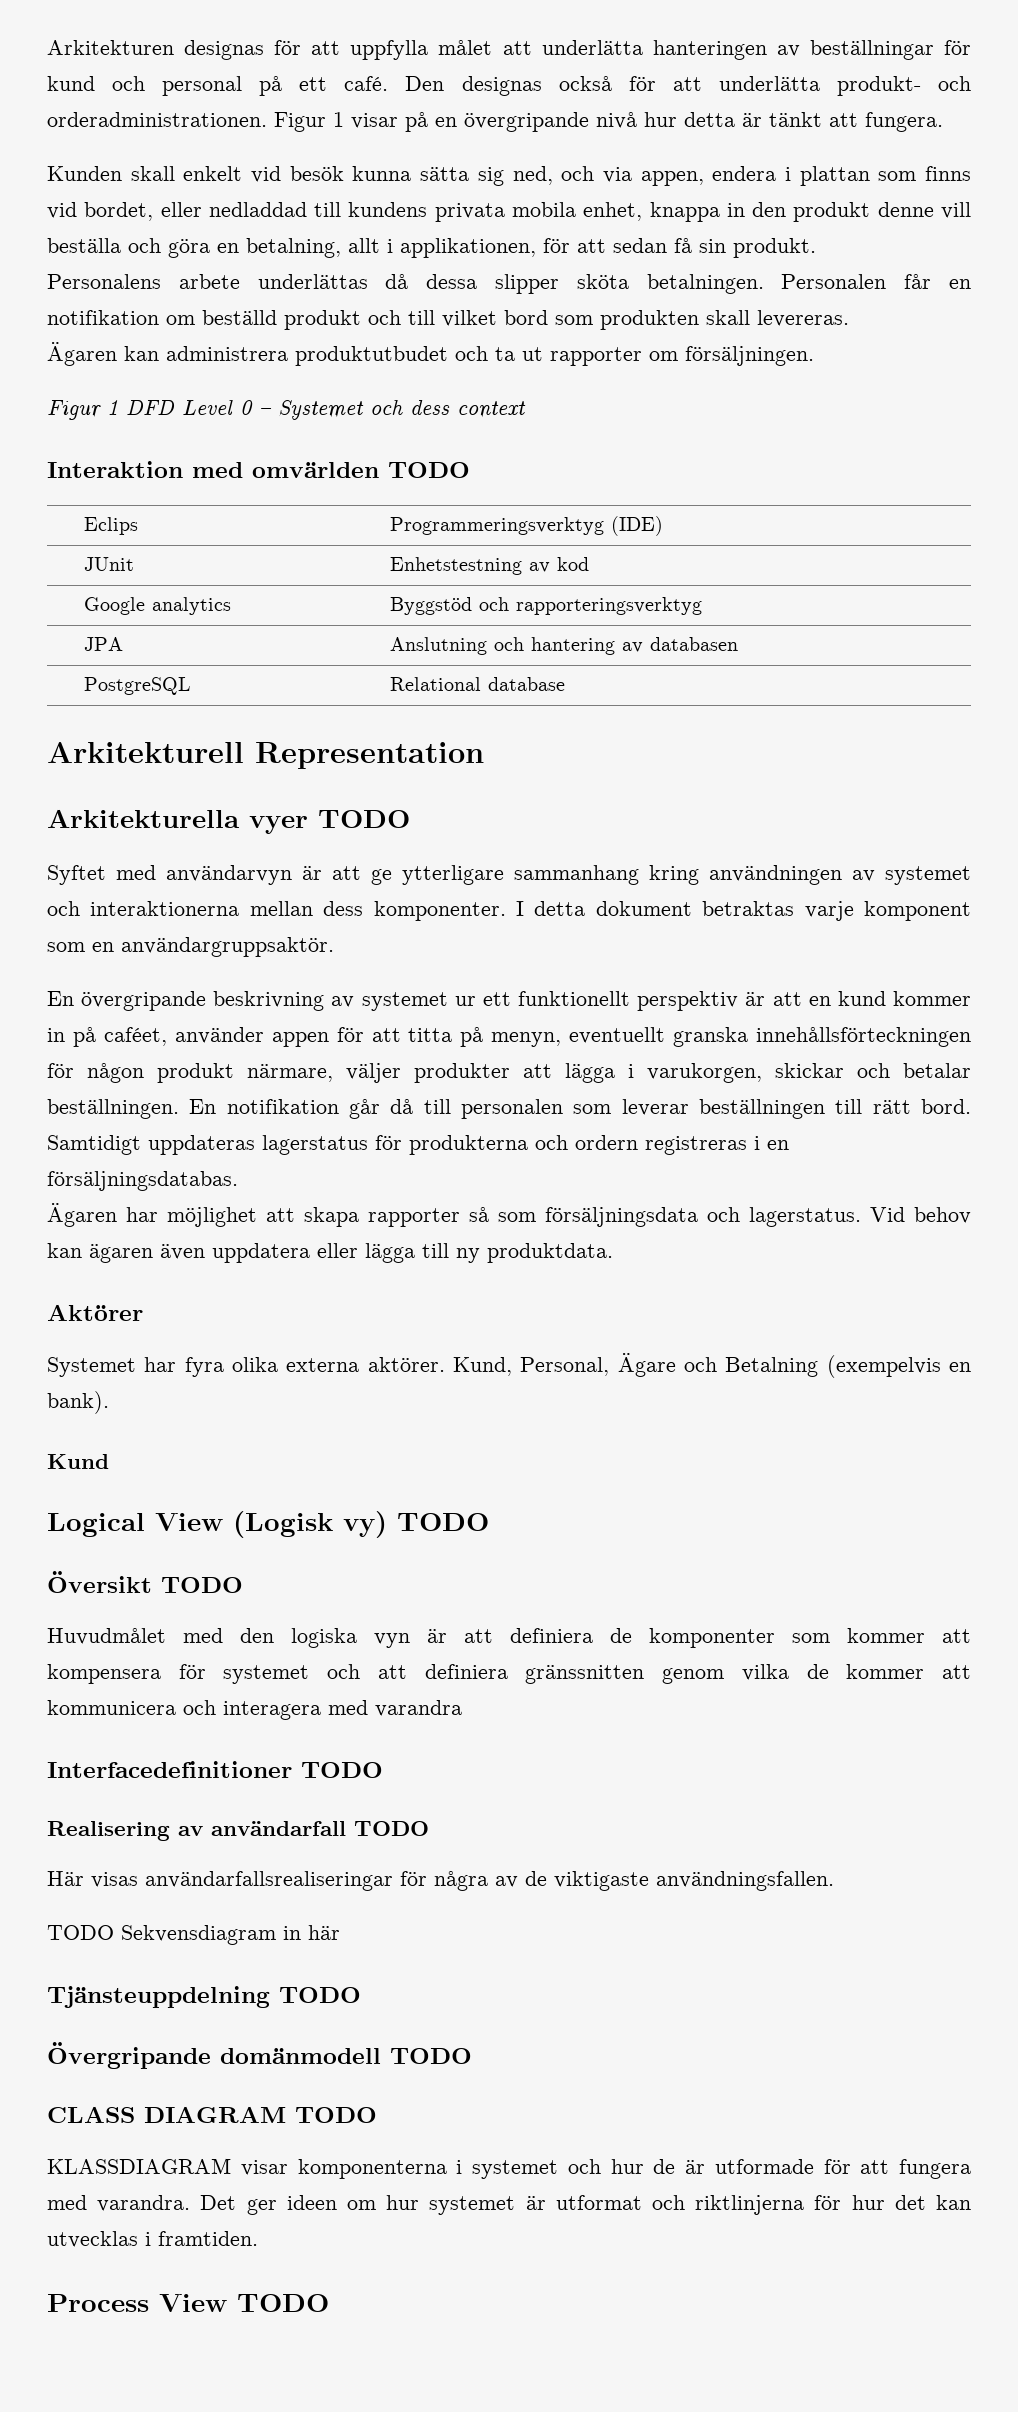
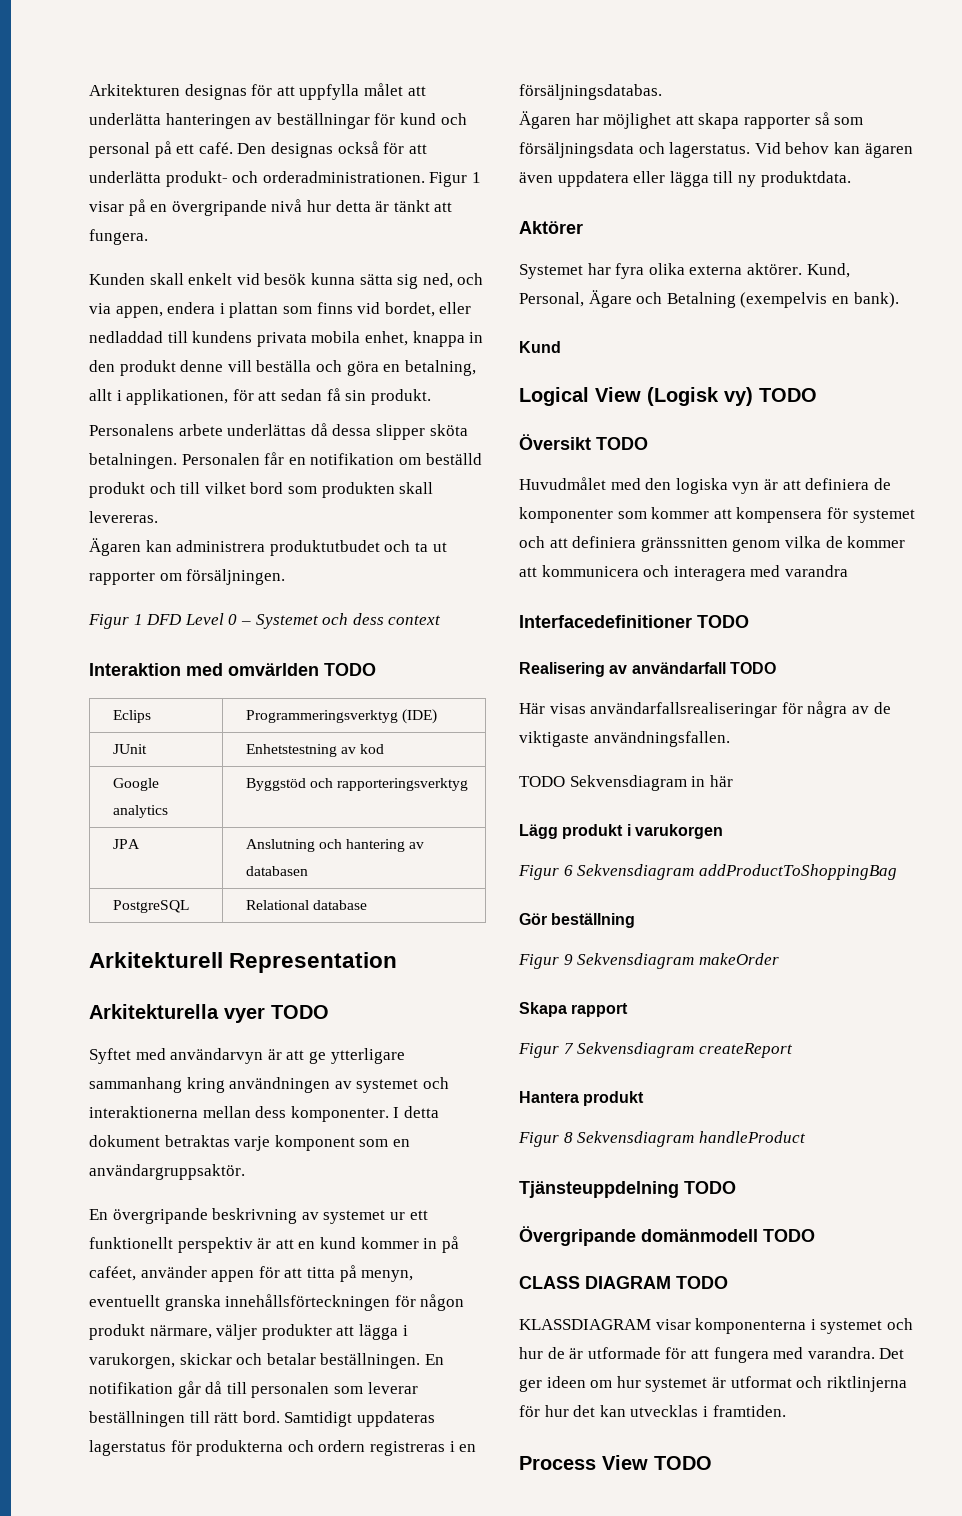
(340, 1932) none -> [519,824,723,839] [518,864,897,880] [519,913,636,928] [518,953,779,969] [519,1002,629,1017] [518,1042,793,1058] [519,1091,645,1106] [518,1131,806,1147] // Lägg produkt i varukorgen // Figur 6 Sekvensdiagram addProductToShoppingBag // Gör beställning // Figur 9 Sekvensdiagram makeOrder // Skapa rapport // Figur 7 Sekvensdiagram createReport // Hantera produkt // Figur 8 Sekvensdiagram handleProduct

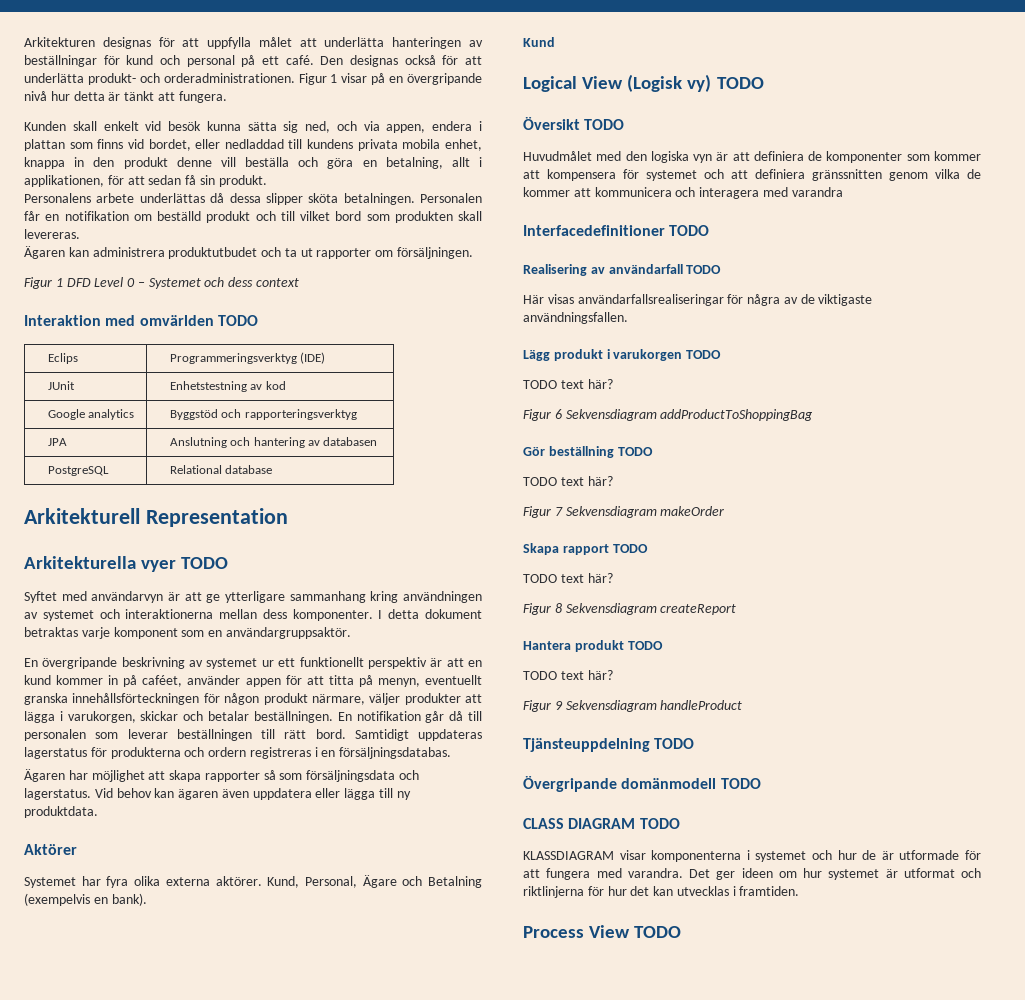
[519,775,733,791] // TODO Sekvensdiagram in här -> (628, 318) none
(723, 831) none -> [686,350,722,359] [523,379,613,389] TODO // TODO text här?
[518,954,573,969] // Figur 9 -> [617,447,653,456] [523,476,613,486] [523,506,563,518] TODO // TODO text här? // Figur 7
[518,1043,574,1058] // Figur 7 -> [612,544,648,553] [523,573,613,583] [523,603,562,615] TODO // TODO text här? // Figur 8
[518,1132,573,1147] // Figur 8 -> [627,641,663,650] [523,670,613,680] [523,700,563,712] TODO // TODO text här? // Figur 9

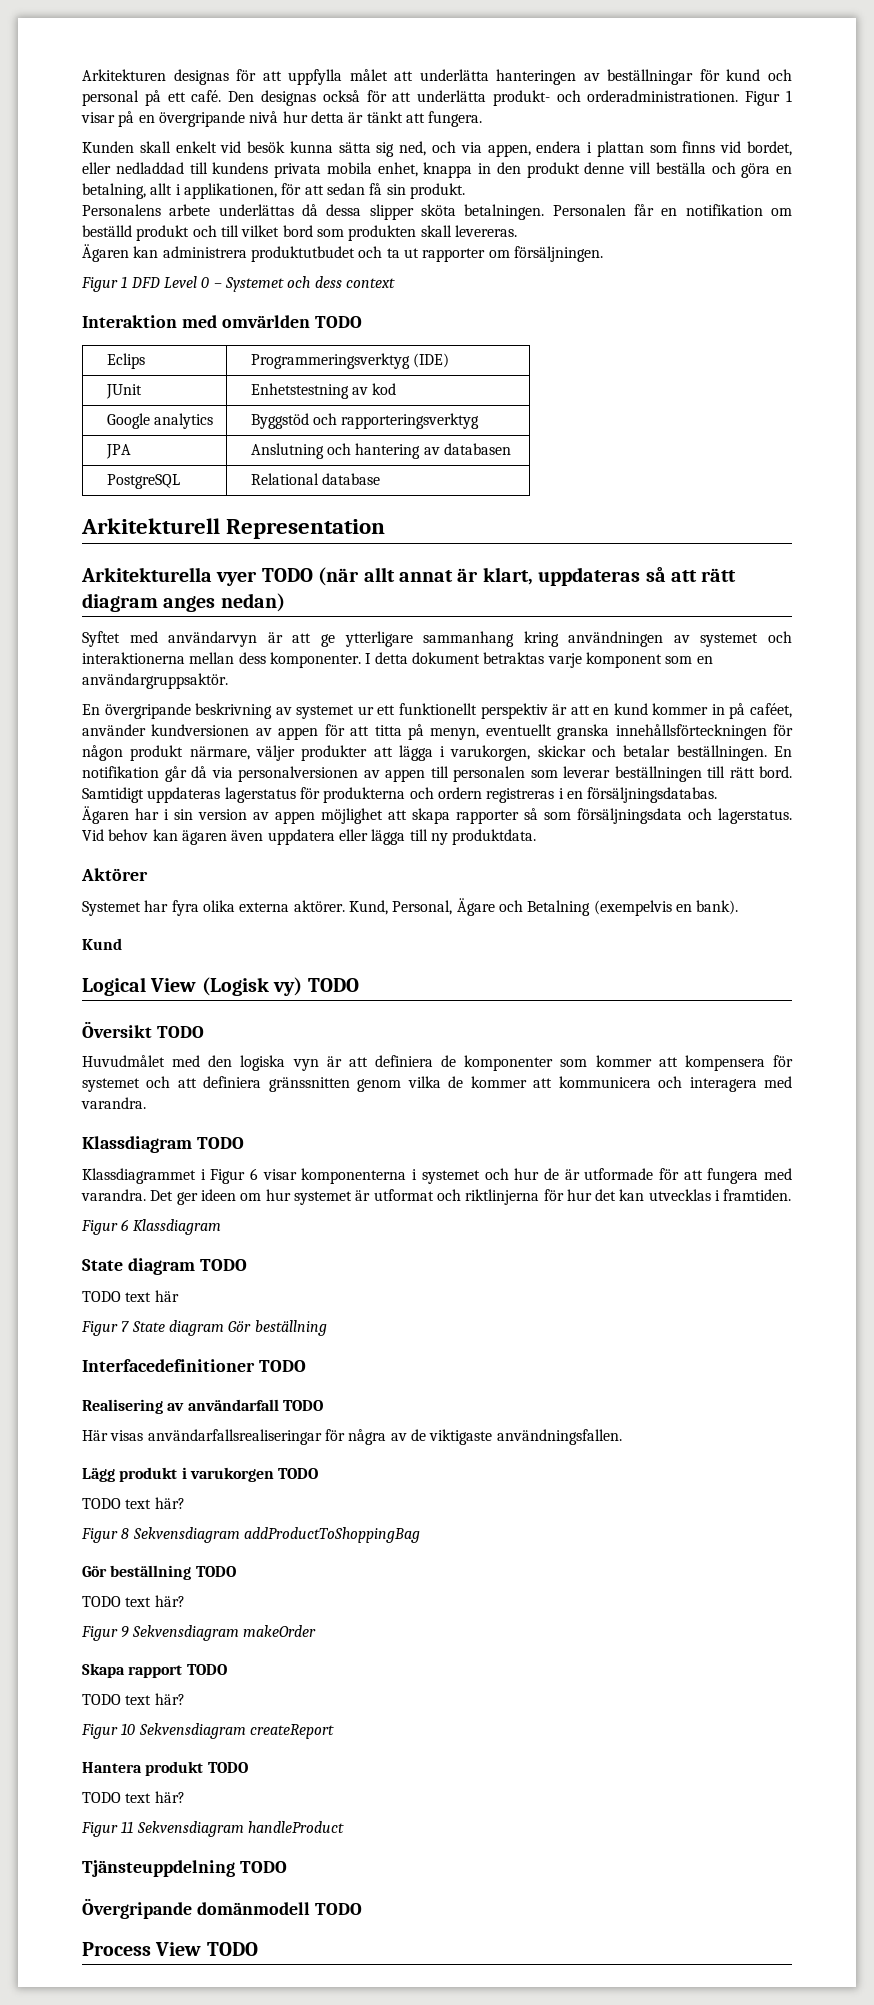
(229, 563) none -> [318,567,737,586] [82,593,285,612] (när allt annat är klart, uppdateras så att rätt diagram anges nedan)
(241, 680) none -> [151,724,272,736] kundversionen av
(464, 716) none -> [211,766,425,782] via personalversionen av appen
(88, 775) none -> [164,809,315,824] i sin version av appen
[791,187,843,197] [523,225,710,236] [523,264,722,276] [523,294,873,306] [523,312,628,324] [523,349,722,361] [523,379,613,389] [523,409,814,421] [523,446,653,458] [523,476,613,486] [523,506,725,518] [523,543,648,555] [523,573,613,583] [523,603,737,615] [523,640,663,652] [523,670,613,680] [523,700,743,712] [523,738,695,752] [523,776,761,792] [523,818,680,829] [523,851,614,860] varandra // Interfacedefinitioner TODO // Realisering av användarfall TODO // Här visas användarfallsrealiseringar för några av de viktigaste användningsfallen. // Lägg produkt i varukorgen TODO // TODO text här? // Figur 6 Sekvensdiagram addProductToShoppingBag // Gör beställning TODO // TODO text här? // Figur 7 Sekvensdiagram makeOrder // Skapa rapport TODO // TODO text här? // Figur 8 Sekvensdiagram createReport // Hantera produkt TODO // TODO text här? // Figur 9 Sekvensdiagram handleProduct // Tjänsteuppdelning TODO // Övergripande domänmodell TODO // CLASS DIAGRAM TODO // KLASSDIAGRAM -> [81,1097,146,1109] [82,1136,244,1153] [82,1168,259,1184] varandra. // Klassdiagram TODO // Klassdiagrammet i Figur 6
(800, 891) none -> [81,1219,221,1235] [82,1258,247,1275] [82,1290,179,1302] [81,1320,327,1336] [82,1359,306,1372] [82,1399,323,1414] [82,1429,622,1445] [82,1467,319,1482] [82,1497,185,1509] [81,1527,420,1543] [82,1565,236,1580] [82,1595,185,1607] [81,1625,316,1641] [82,1663,227,1678] [82,1693,185,1705] [81,1723,334,1739] [82,1761,248,1776] [82,1791,185,1803] [81,1821,344,1837] [82,1860,287,1877] [82,1898,362,1919] // Figur 6 Klassdiagram // State diagram TODO // TODO text här // Figur 7 State diagram Gör beställning // Interfacedefinitioner TODO // Realisering av användarfall TODO // Här visas användarfallsrealiseringar för några av de viktigaste användningsfallen. // Lägg produkt i varukorgen TODO // TODO text här? // Figur 8 Sekvensdiagram addProductToShoppingBag // Gör beställning TODO // TODO text här? // Figur 9 Sekvensdiagram makeOrder // Skapa rapport TODO // TODO text här? // Figur 10 Sekvensdiagram createReport // Hantera produkt TODO // TODO text här? // Figur 11 Sekvensdiagram handleProduct // Tjänsteuppdelning TODO // Övergripande domänmodell TODO

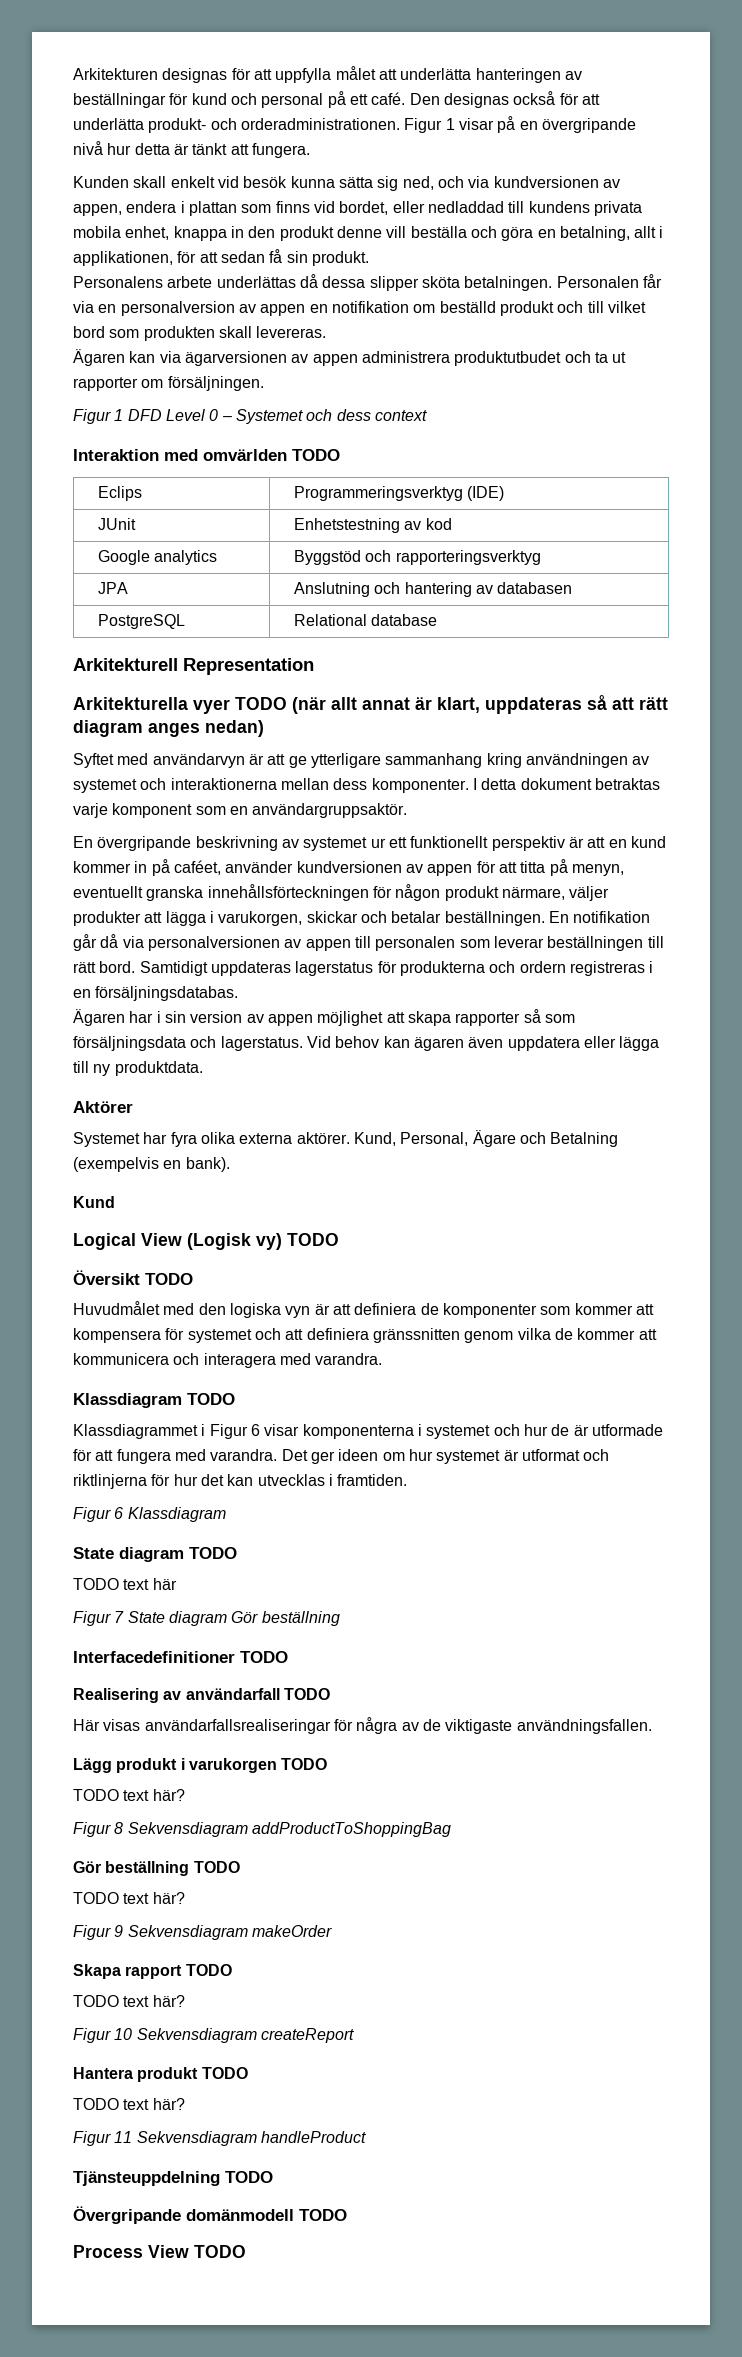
(482, 147) none -> [493,176,620,188] kundversionen av
(654, 210) none -> [73,301,306,316] via en personalversion av appen
(159, 252) none -> [159,351,358,366] via ägarversionen av appen

